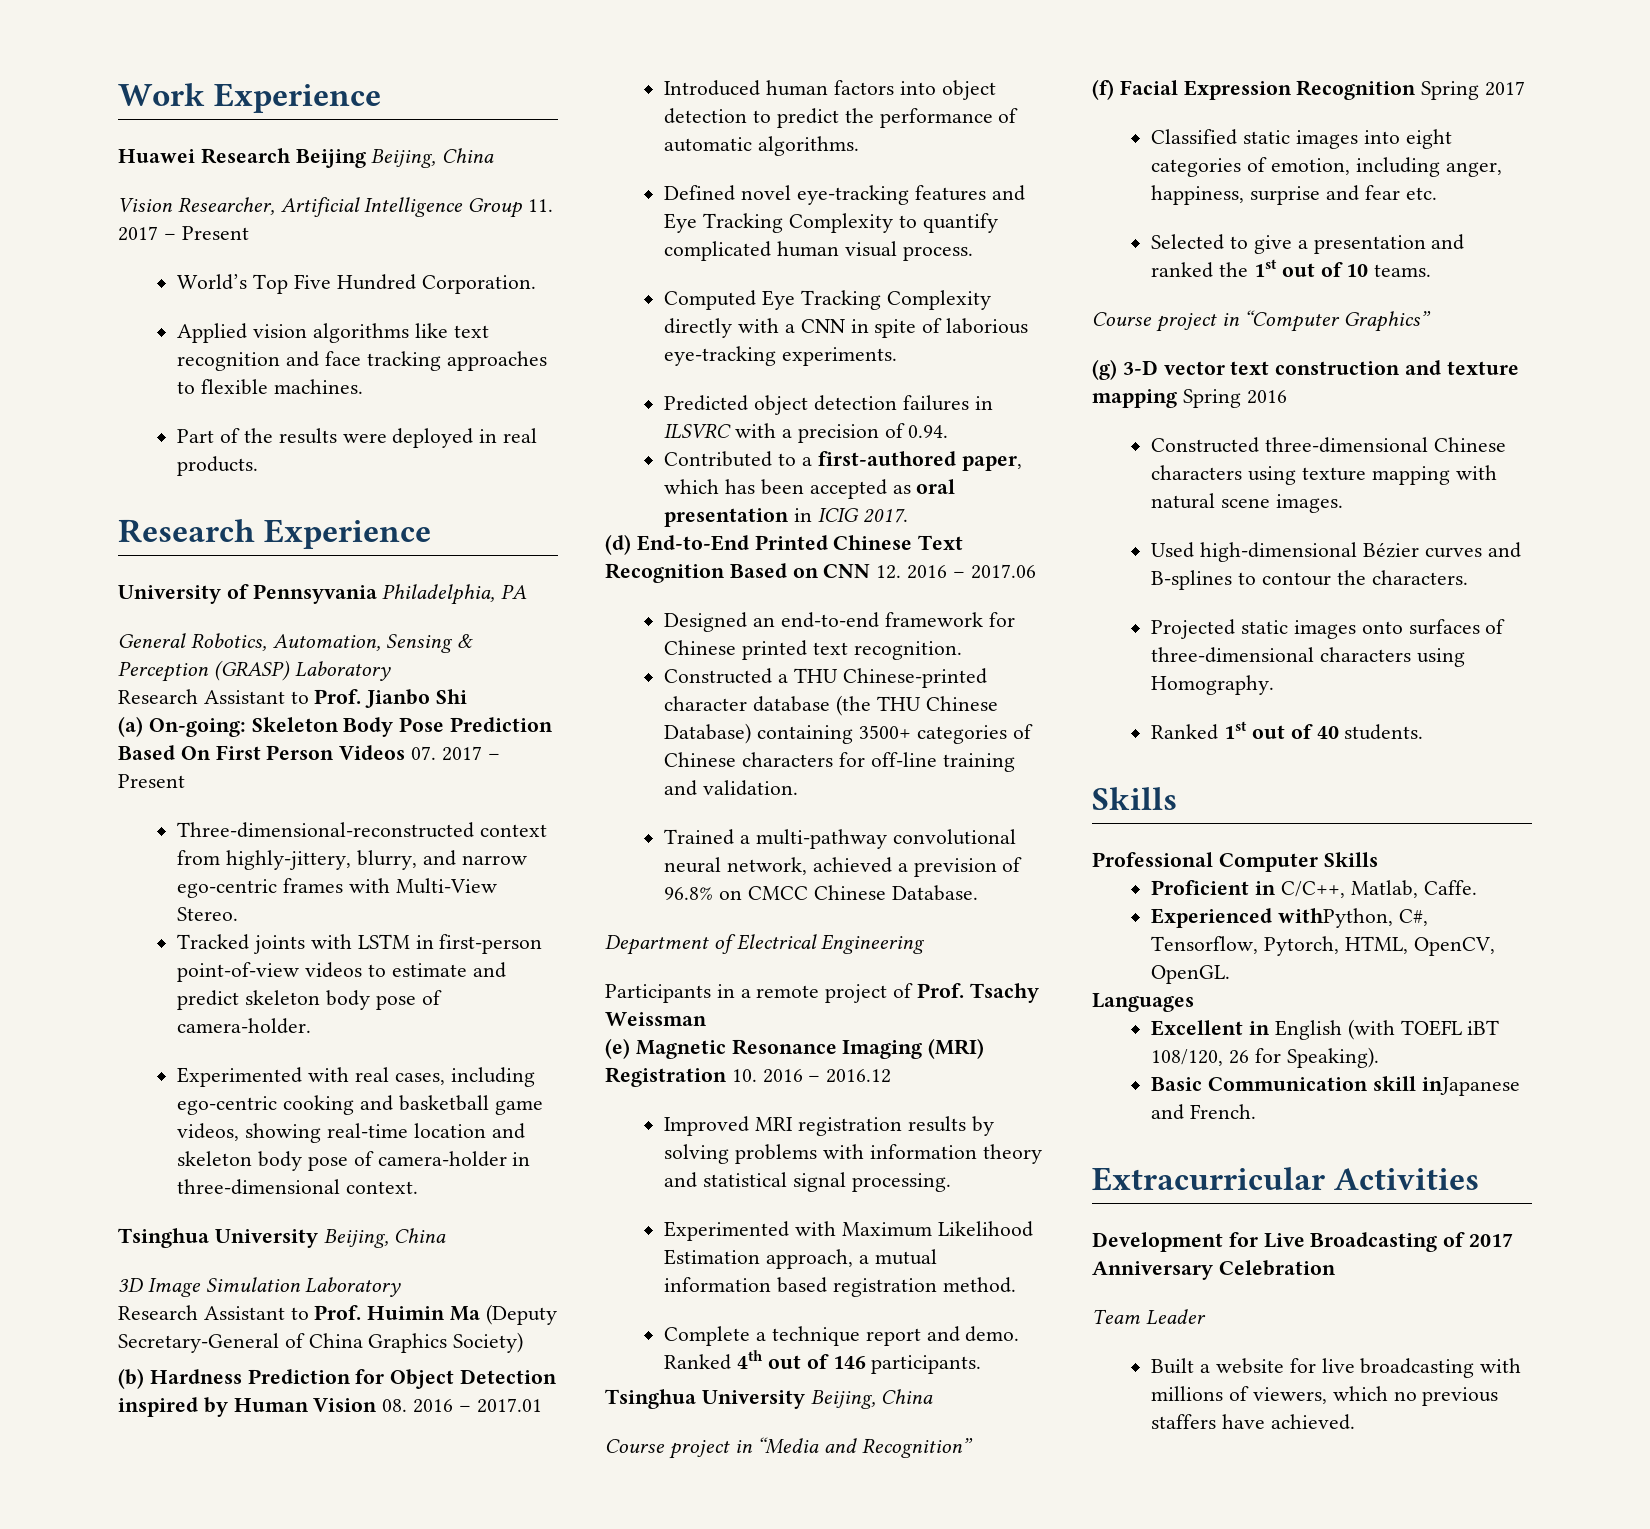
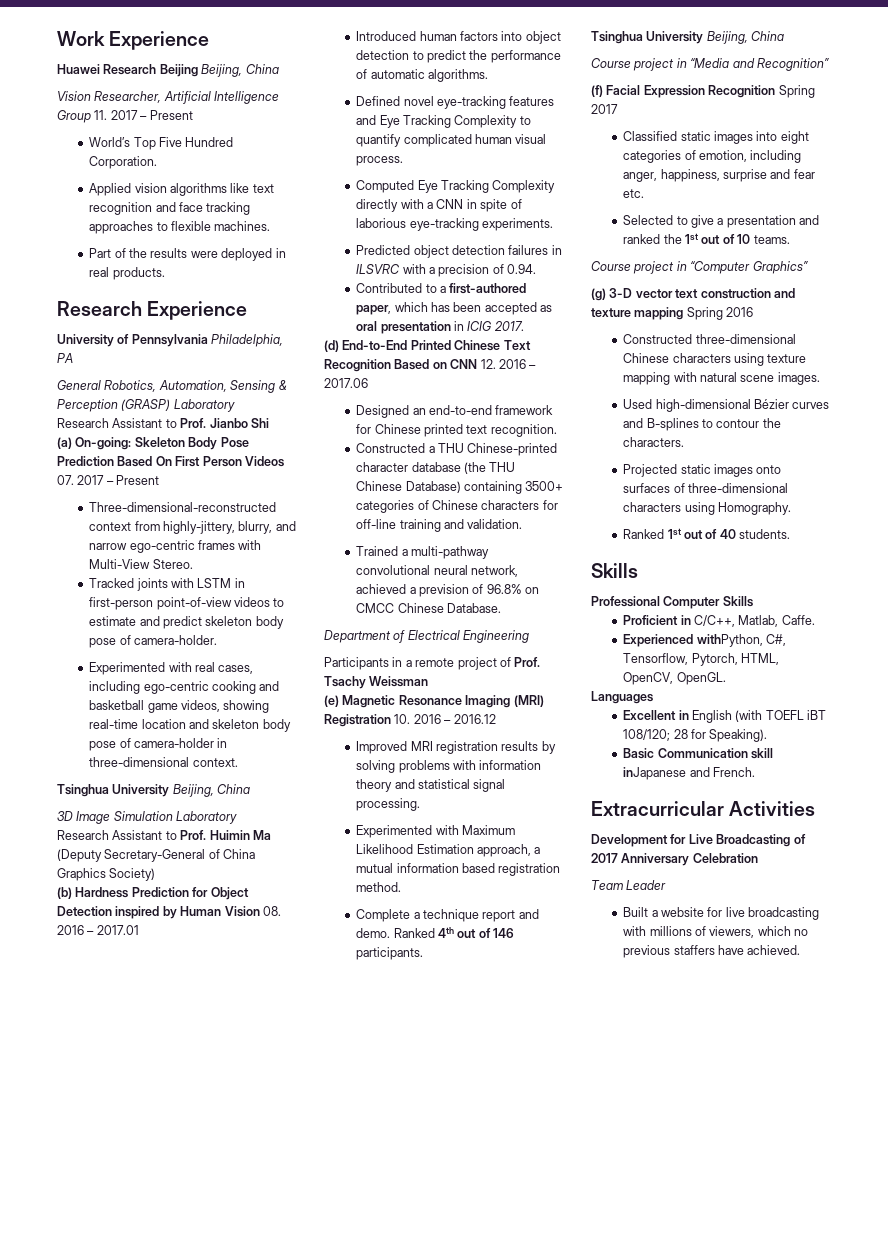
[252,584,377,604] Pennsyvania -> [131,334,208,347] Pennsylvania
[1151,1049,1250,1066] 108/120, 26 -> [623,729,688,741] 108/120; 28

